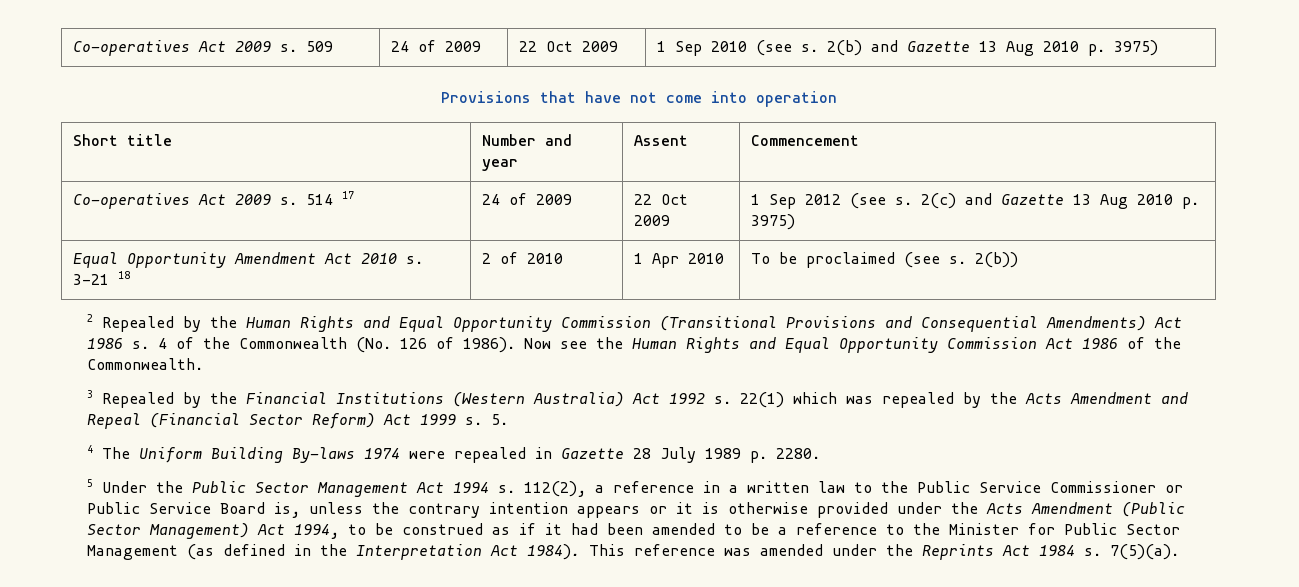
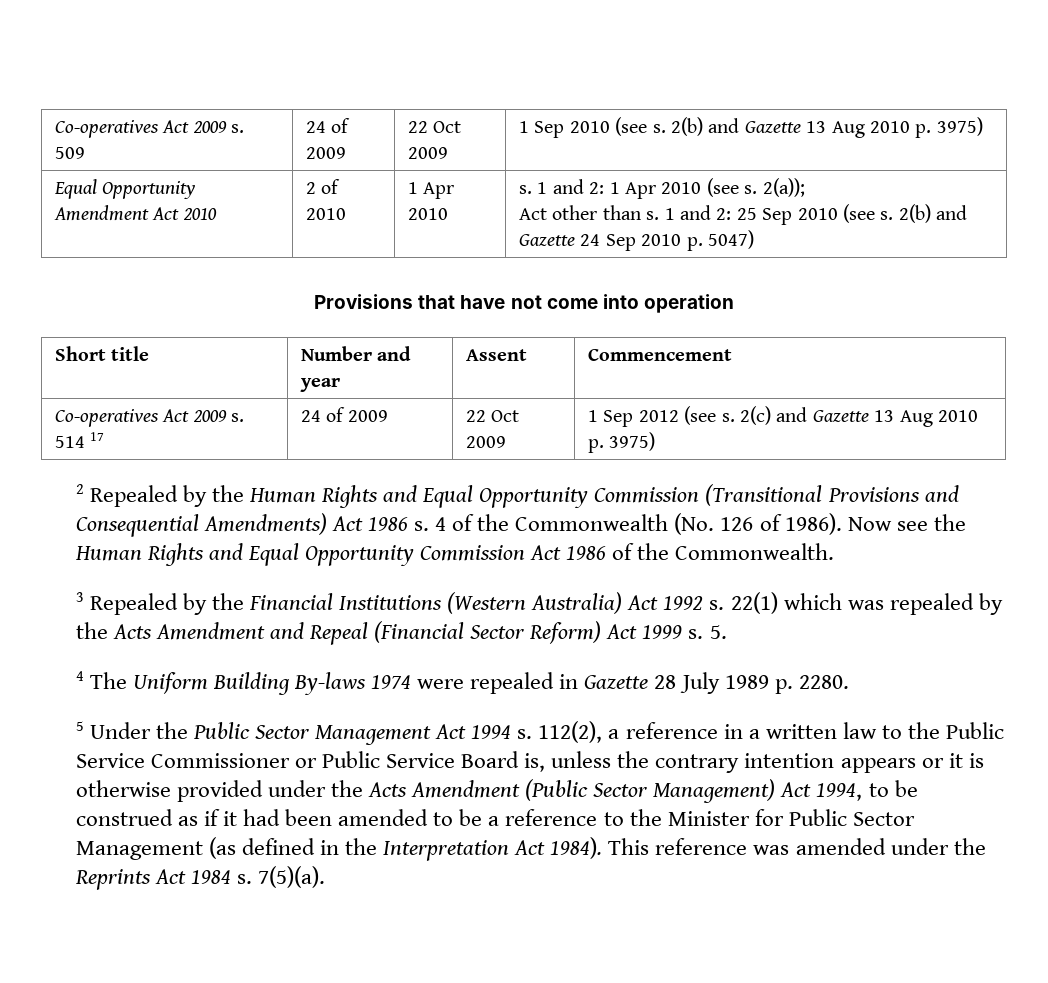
(1159, 48) none -> [53,179,196,199] [53,205,217,221] [305,179,341,194] [305,208,346,220] [407,182,455,199] [407,208,448,220] [518,178,805,199] [518,204,968,225] [518,230,754,251] // Equal Opportunity Amendment Act 2010 | 2 of 2010 | 1 Apr 2010 | s. 1 and 2: 1 Apr 2010 (see s. 2(a)); // Act other than s. 1 and 2: 25 Sep 2010 (see s. 2(b) and Gazette 24 Sep 2010 p. 5047)
[73,252,424,268] [73,271,131,285] [482,252,564,264] [634,253,725,268] [751,252,1019,268] // Equal Opportunity Amendment Act 2010 s. 3-21 18 | 2 of 2010 | 1 Apr 2010 | To be proclaimed (see s. 2(b)) -> (656, 441) none

